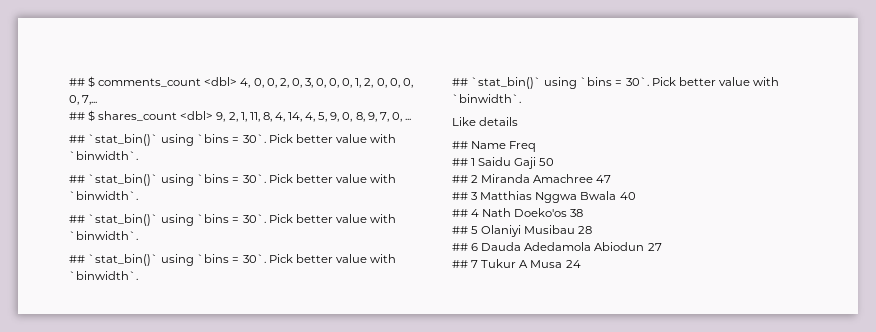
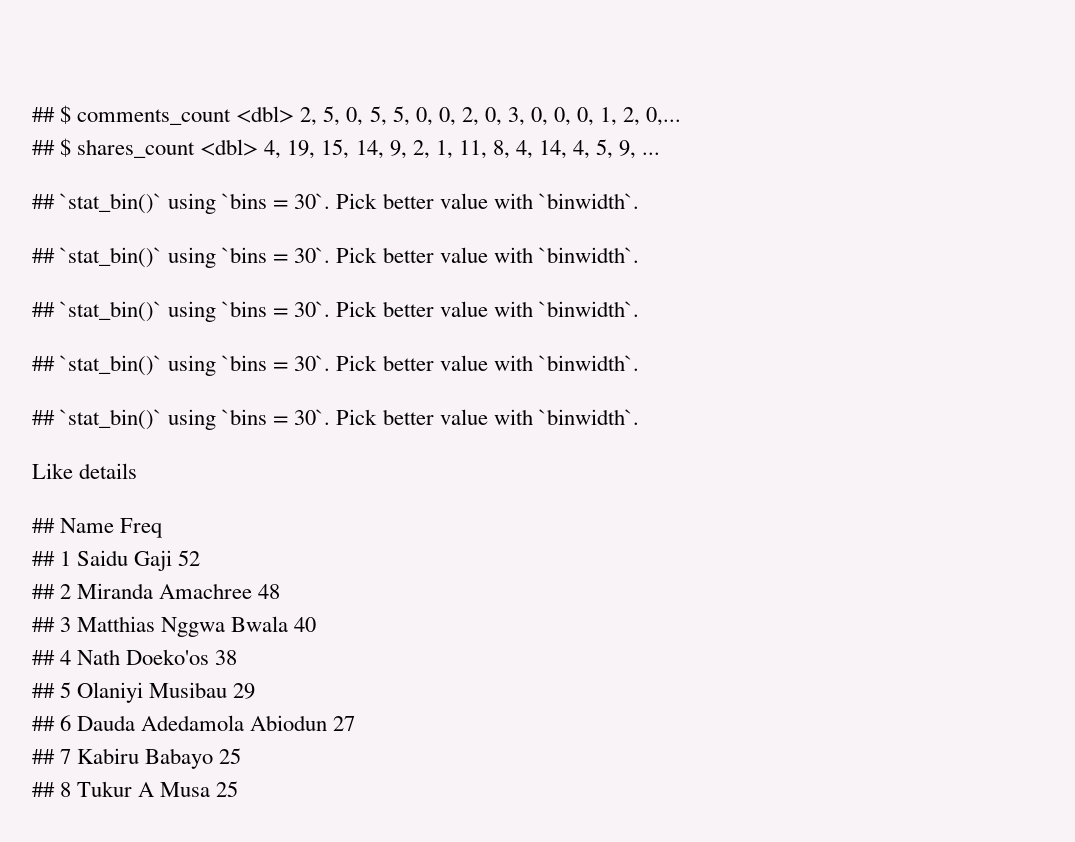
[240,78,251,88] 4, -> [300,106,410,126] 2, 5, 0, 5, 5,
[376,78,413,88] [69,95,98,105] 0, 0, 0, 0, 7,... -> [646,107,682,126] 0,...
(214, 115) none -> [264,139,384,159] 4, 19, 15, 14,
[342,112,402,122] 0, 8, 9, 7, 0, -> (637, 149) none
[539,158,555,166] 50 -> [178,550,201,566] 52
[596,175,612,183] 47 -> [258,584,281,599] 48
[578,226,593,234] 28 -> [233,683,256,699] 29
(479, 264) none -> [77,748,242,769] [32,782,72,797] Kabiru Babayo 25 // ## 8
[565,260,581,268] 24 -> [216,781,239,797] 25

